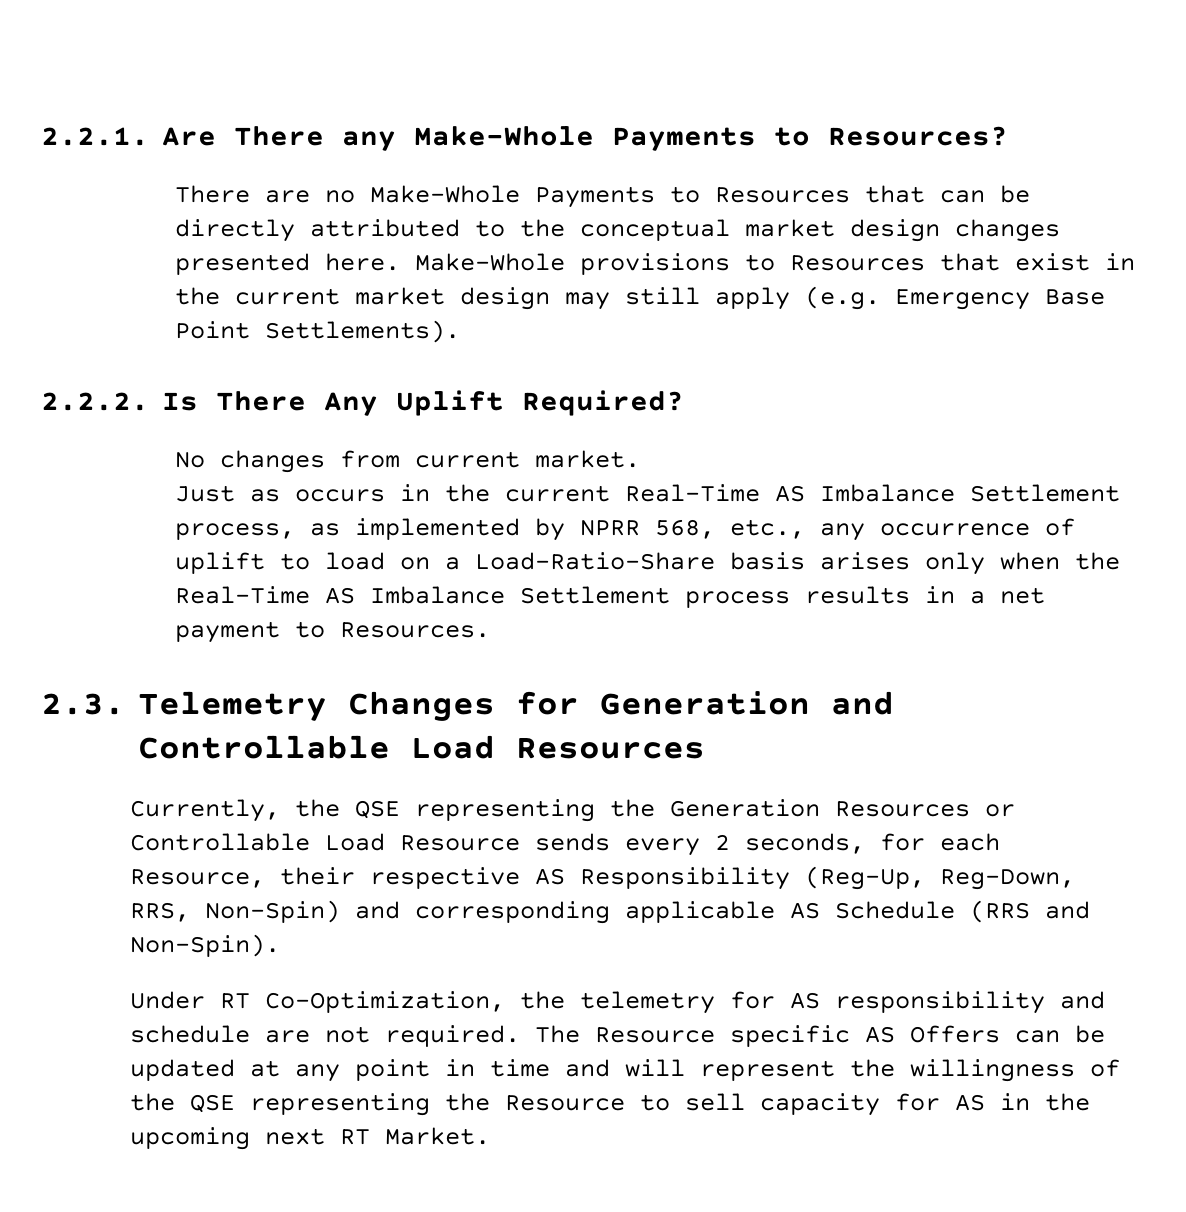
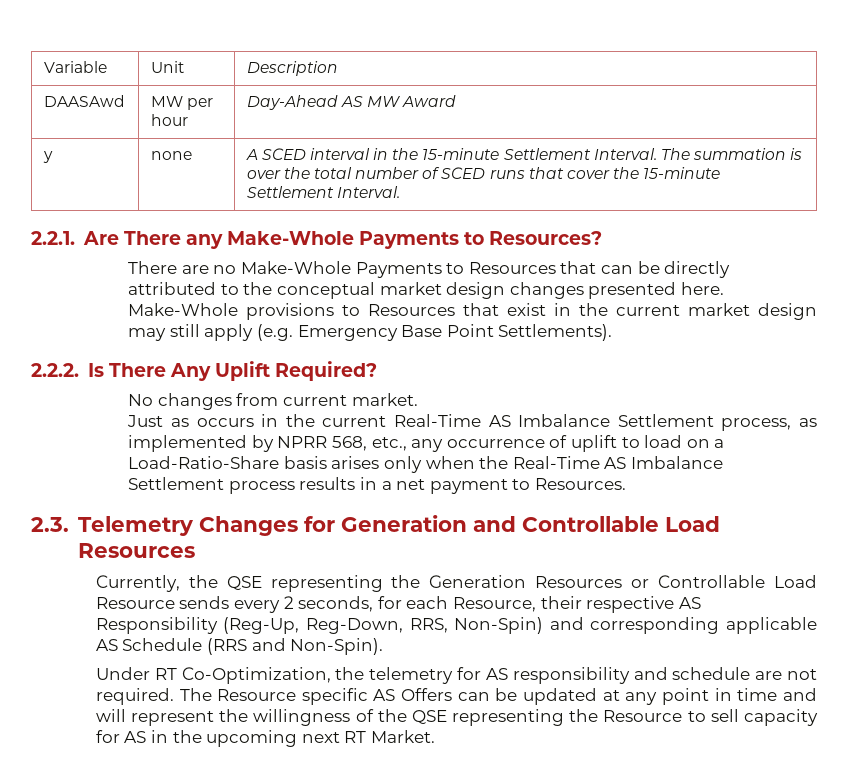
(41, 136) none -> [43,61,107,73] [150,61,184,73] [246,61,338,76] [43,95,125,107] [150,96,213,110] [150,114,188,126] [246,95,457,110] [42,151,53,163] [150,151,192,160] [245,148,803,160] [246,167,721,179] [246,186,400,198] Variable | Unit | Description // DAASAwd | MW per hour | Day-Ahead AS MW Award // y | none | A SCED interval in the 15-minute Settlement Interval. The summation is over the total number of SCED runs that cover the 15-minute Settlement Interval. //

